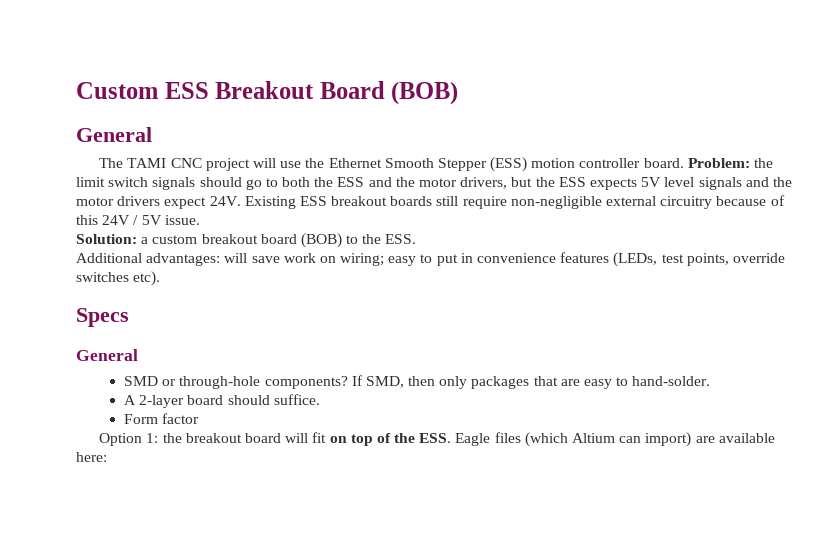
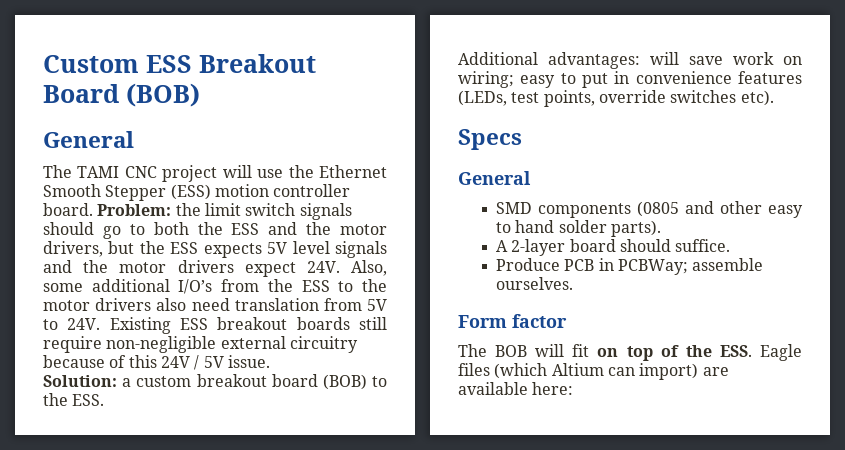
(241, 201) none -> [351,260,387,276] [43,279,388,294] [43,298,387,311] [43,318,101,330] Also, some additional I/O’s from the ESS to the motor drivers also need translation from 5V to 24V.
[162,375,711,389] or through-hole components? If SMD, then only packages that are easy to hand-solder. -> [537,201,803,218] [495,220,661,237] components (0805 and other easy to hand solder parts).
[123,413,200,424] [99,433,282,446] Form factor // Option 1: the breakout board -> [495,258,764,275] [495,277,573,290] [458,314,567,328] [458,344,528,357] Produce PCB in PCBWay; assemble ourselves. // Form factor // The BOB

